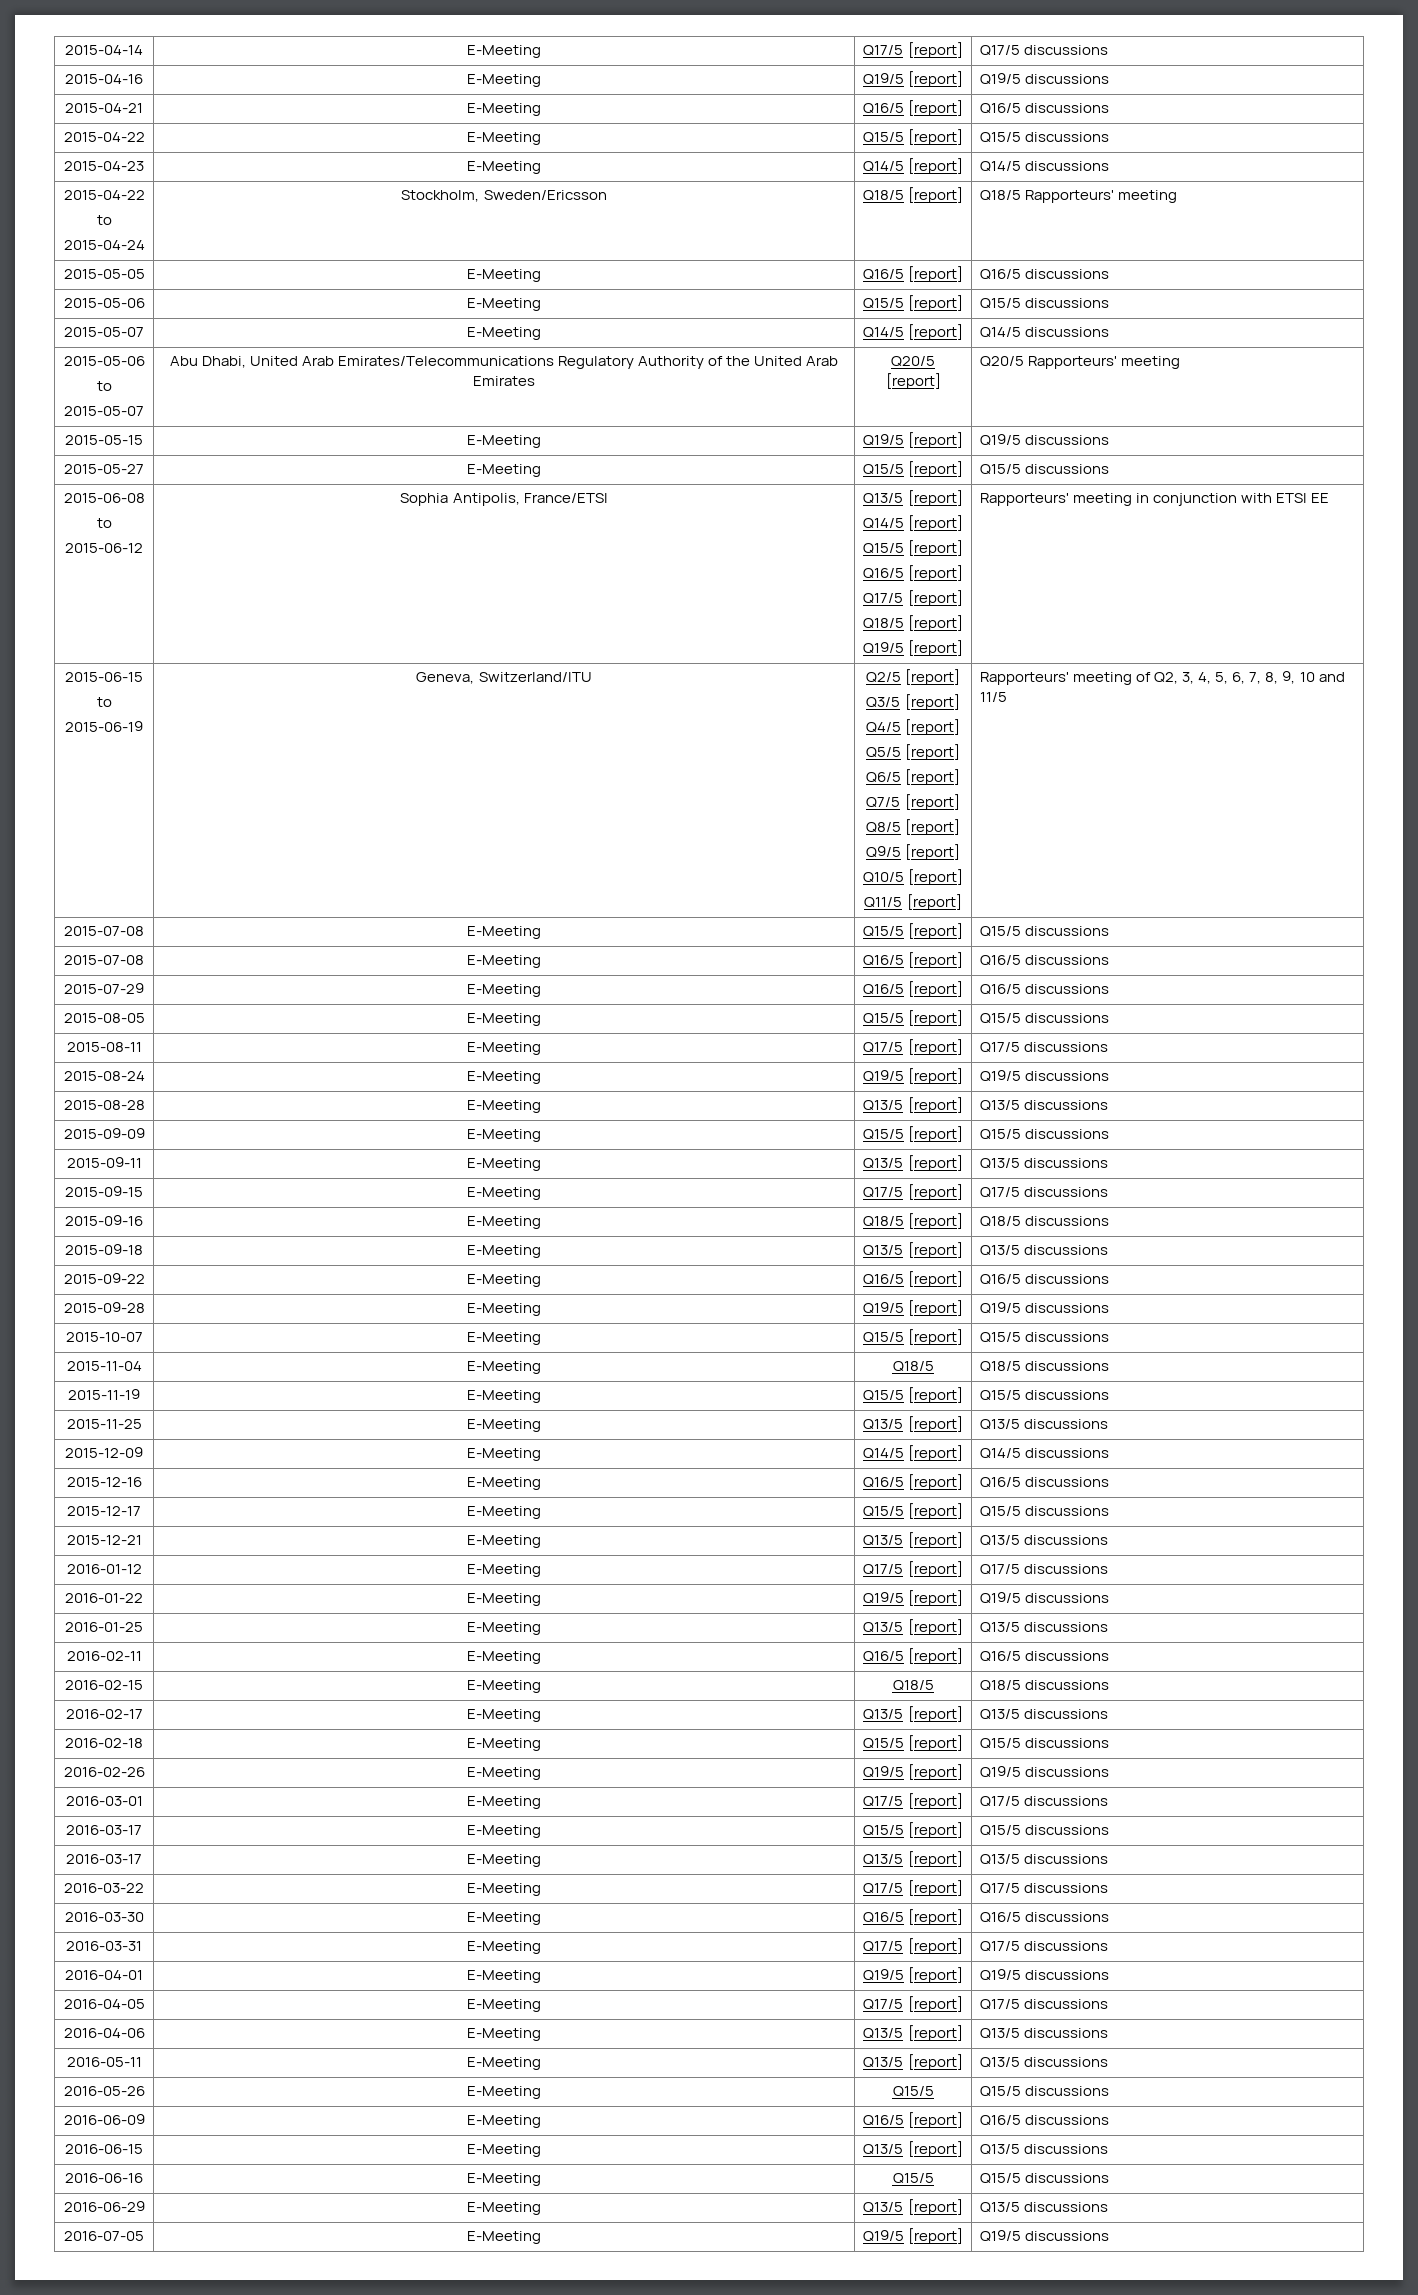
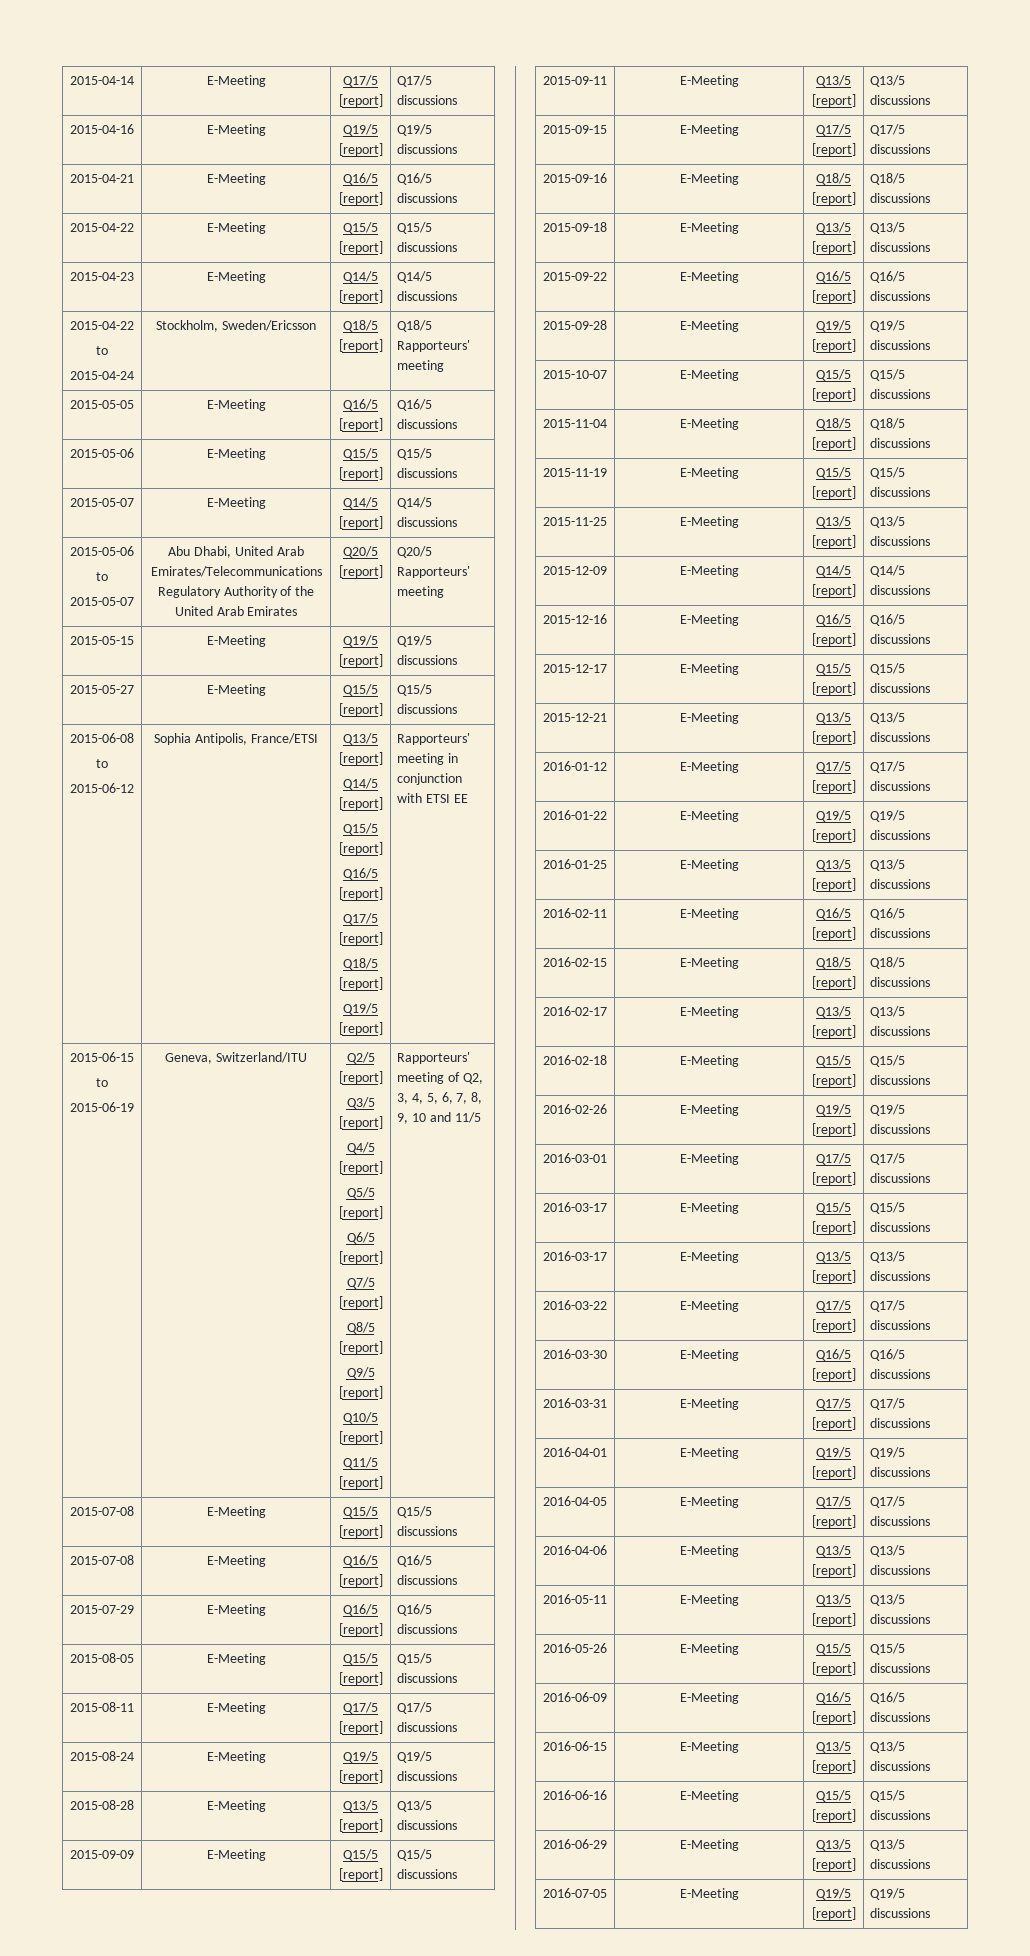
(934, 1366) none -> [811,437,856,450] [report]
(934, 1685) none -> [811,976,856,989] [report]
(934, 2091) none -> [811,1662,856,1675] [report]
(934, 2178) none -> [811,1809,856,1822] [report]

